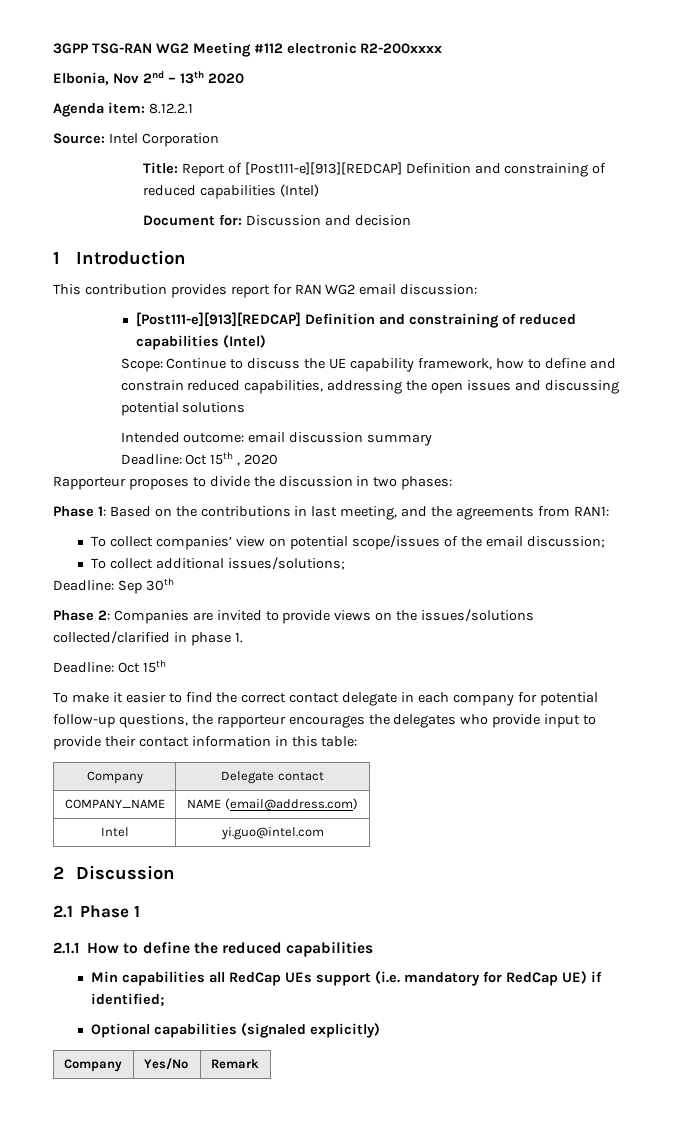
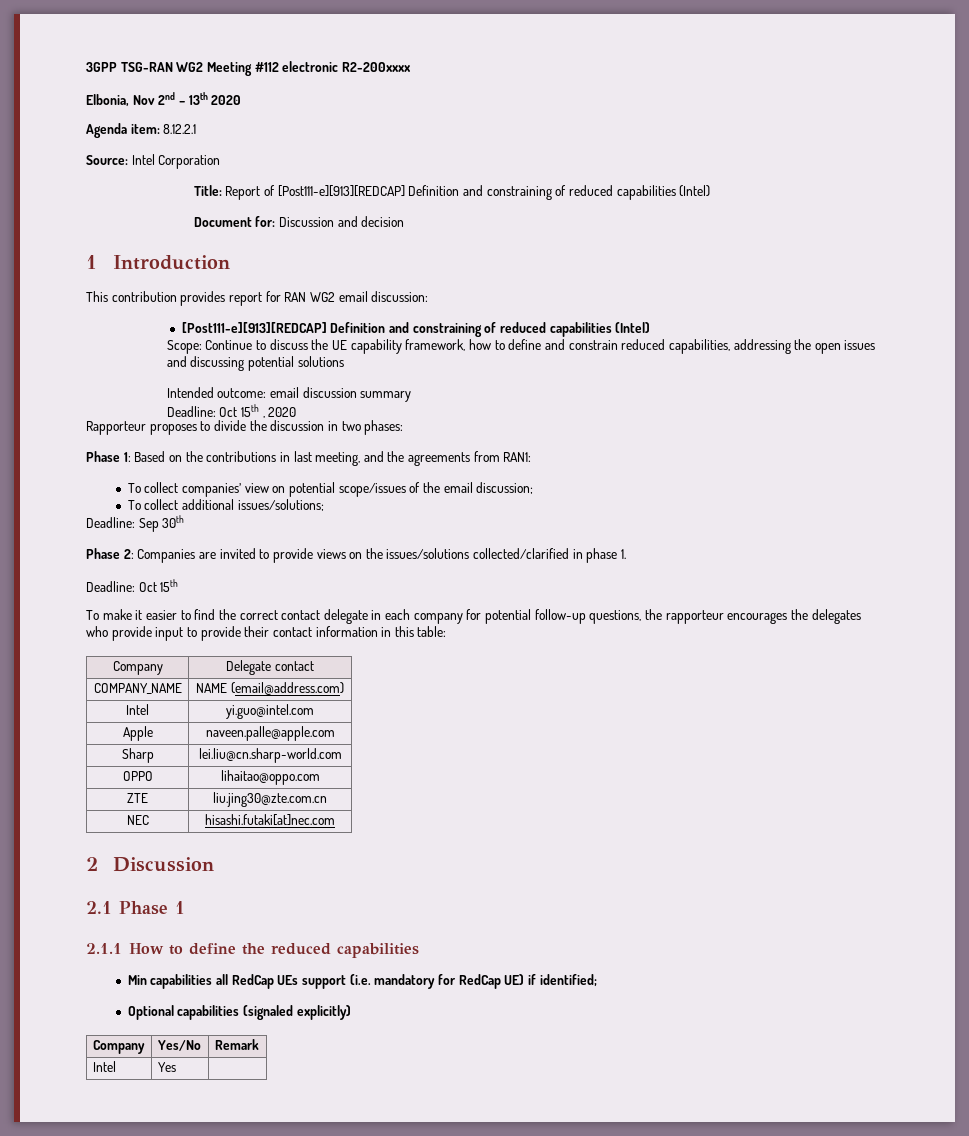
(324, 833) none -> [122,726,153,741] [205,726,335,741] [121,748,154,763] [198,748,342,763] [122,771,153,781] [220,770,320,785] [127,793,148,803] [213,792,327,807] [126,815,149,825] [205,814,335,826] // Apple | naveen.palle@apple.com // Sharp | lei.liu@cn.sharp-world.com // OPPO | lihaitao@oppo.com // ZTE | liu.jing30@zte.com.cn // NEC | hisashi.futaki[at]nec.com
(259, 1064) none -> [92,1061,116,1072] [157,1062,176,1072] // Intel | Yes |

